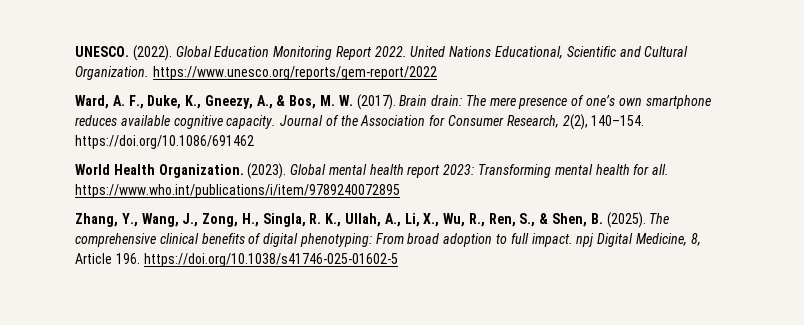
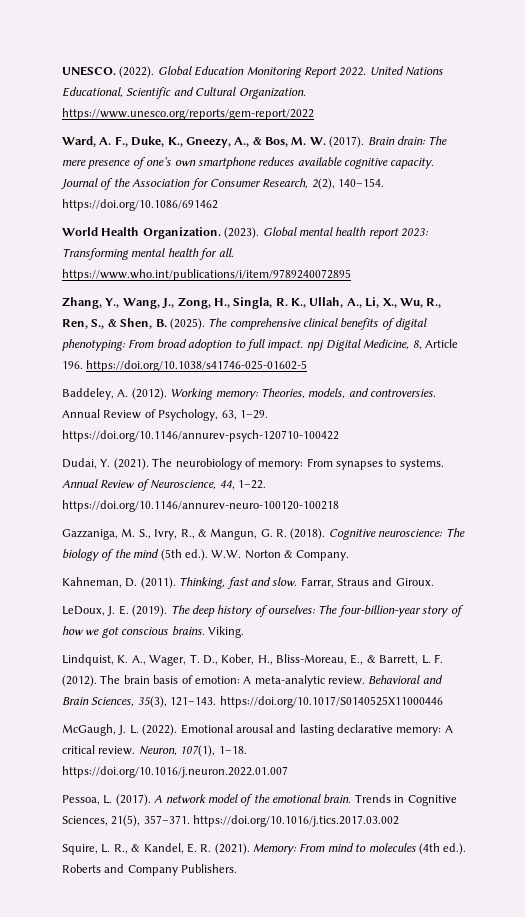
(398, 260) none -> [62,388,436,400] [62,409,268,421] [62,430,339,442] [62,458,444,470] [62,479,266,491] [62,500,339,512] [62,528,465,540] [62,549,350,561] [62,577,434,589] [62,605,464,617] [62,626,244,638] [62,654,443,666] [62,675,443,687] [62,696,443,708] [62,724,453,736] [62,745,247,757] [62,766,288,778] [62,794,457,806] [62,815,400,827] [62,843,467,855] [62,864,238,876] // Baddeley, A. (2012). Working memory: Theories, models, and controversies. Annual Review of Psychology, 63, 1–29. https://doi.org/10.1146/annurev-psych-120710-100422 // Dudai, Y. (2021). The neurobiology of memory: From synapses to systems. Annual Review of Neuroscience, 44, 1–22. https://doi.org/10.1146/annurev-neuro-100120-100218 // Gazzaniga, M. S., Ivry, R., & Mangun, G. R. (2018). Cognitive neuroscience: The biology of the mind (5th ed.). W.W. Norton & Company. // Kahneman, D. (2011). Thinking, fast and slow. Farrar, Straus and Giroux. // LeDoux, J. E. (2019). The deep history of ourselves: The four-billion-year story of how we got conscious brains. Viking. // Lindquist, K. A., Wager, T. D., Kober, H., Bliss-Moreau, E., & Barrett, L. F. (2012). The brain basis of emotion: A meta-analytic review. Behavioral and Brain Sciences, 35(3), 121–143. https://doi.org/10.1017/S0140525X11000446 // McGaugh, J. L. (2022). Emotional arousal and lasting declarative memory: A critical review. Neuron, 107(1), 1–18. https://doi.org/10.1016/j.neuron.2022.01.007 // Pessoa, L. (2017). A network model of the emotional brain. Trends in Cognitive Sciences, 21(5), 357–371. https://doi.org/10.1016/j.tics.2017.03.002 // Squire, L. R., & Kandel, E. R. (2021). Memory: From mind to molecules (4th ed.). Roberts and Company Publishers.

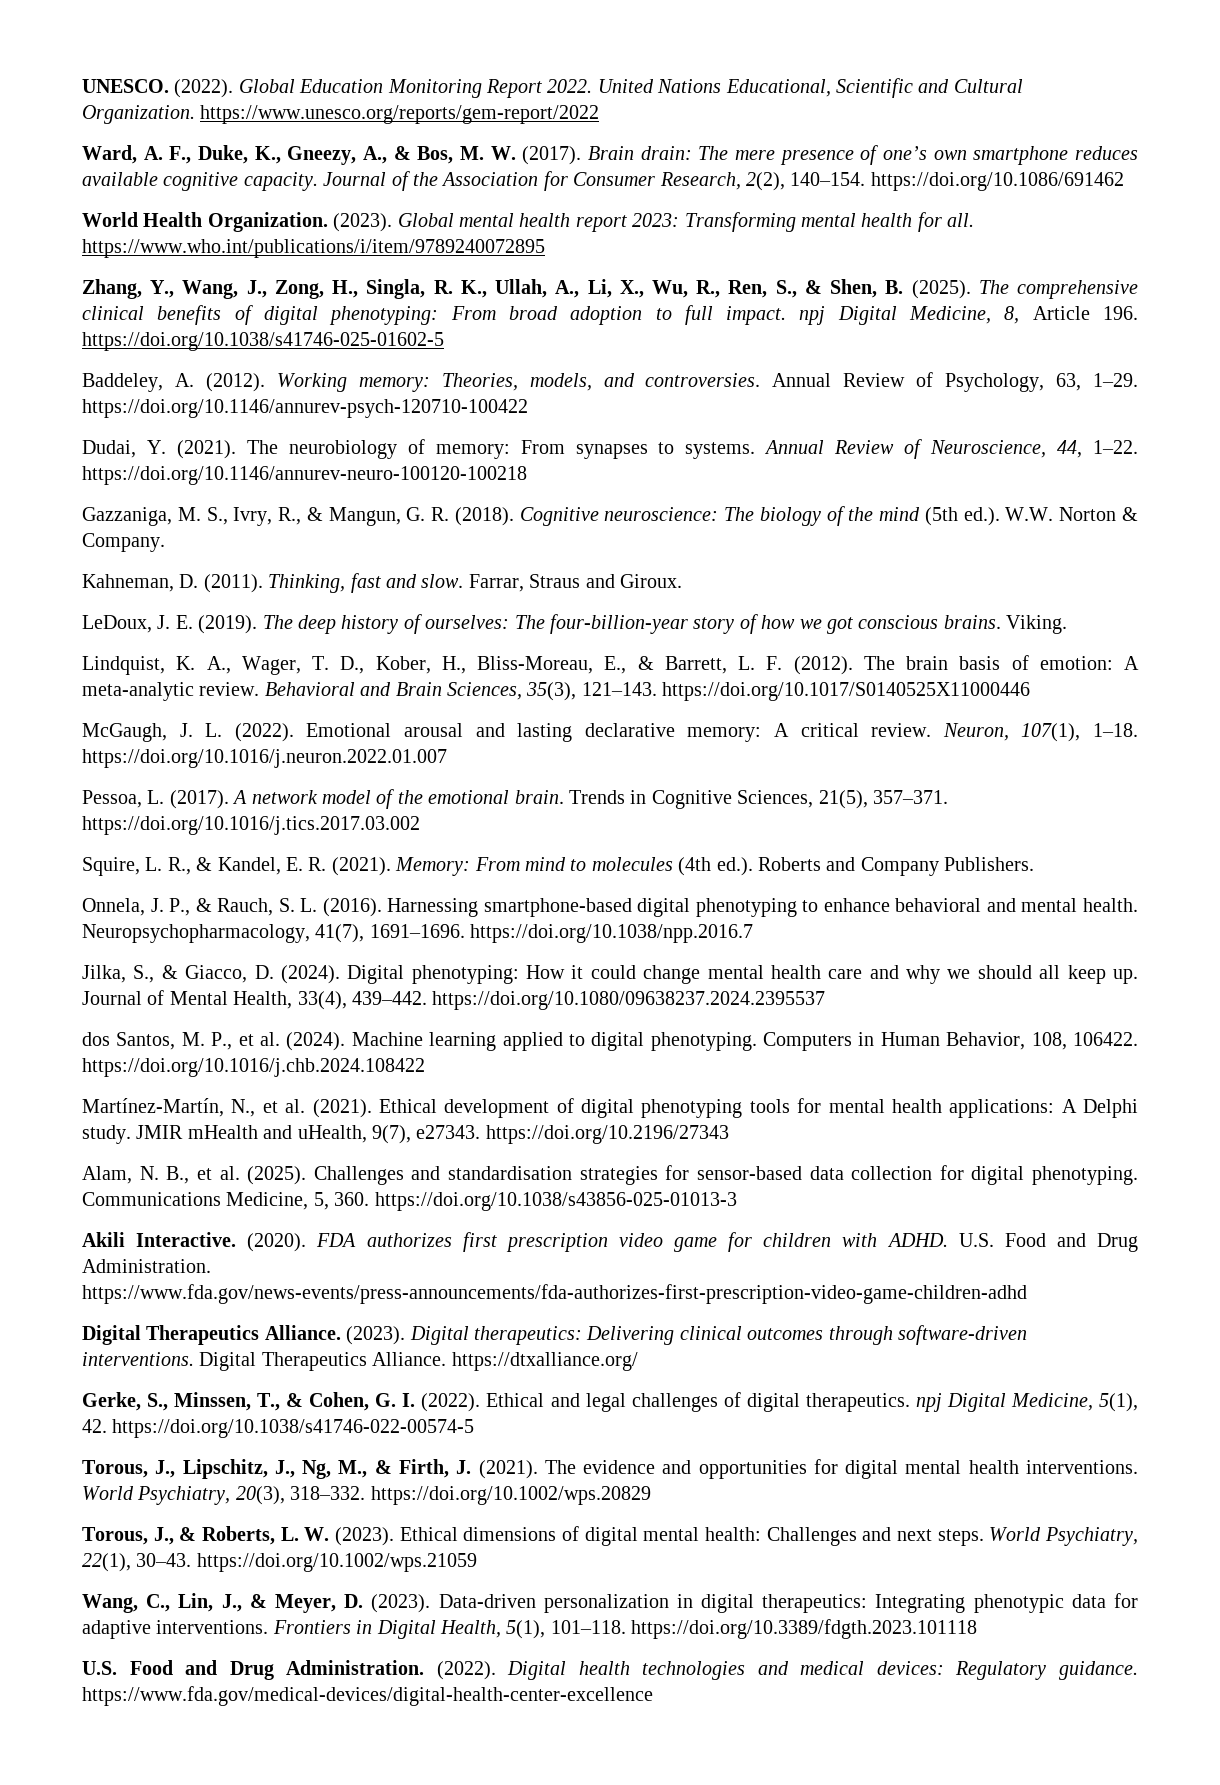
(238, 868) none -> [82,898,1138,917] [82,924,754,943] [82,965,1139,984] [82,990,826,1010] [82,1032,1139,1051] [82,1058,425,1077] [82,1098,1138,1118] [82,1125,729,1144] [82,1165,1138,1185] [82,1192,737,1211] [82,1232,1138,1252] [82,1259,211,1273] [82,1284,1027,1304] [82,1325,1027,1345] [82,1352,638,1371] [82,1392,1139,1412] [82,1419,475,1438] [82,1459,1139,1479] [82,1486,651,1505] [82,1526,1138,1546] [82,1553,477,1572] [82,1593,1138,1613] [82,1619,978,1639] [82,1660,1138,1680] [82,1686,653,1706] // Onnela, J. P., & Rauch, S. L. (2016). Harnessing smartphone-based digital phenotyping to enhance behavioral and mental health. Neuropsychopharmacology, 41(7), 1691–1696. https://doi.org/10.1038/npp.2016.7 // Jilka, S., & Giacco, D. (2024). Digital phenotyping: How it could change mental health care and why we should all keep up. Journal of Mental Health, 33(4), 439–442. https://doi.org/10.1080/09638237.2024.2395537 // dos Santos, M. P., et al. (2024). Machine learning applied to digital phenotyping. Computers in Human Behavior, 108, 106422. https://doi.org/10.1016/j.chb.2024.108422 // Martínez-Martín, N., et al. (2021). Ethical development of digital phenotyping tools for mental health applications: A Delphi study. JMIR mHealth and uHealth, 9(7), e27343. https://doi.org/10.2196/27343 // Alam, N. B., et al. (2025). Challenges and standardisation strategies for sensor-based data collection for digital phenotyping. Communications Medicine, 5, 360. https://doi.org/10.1038/s43856-025-01013-3 // Akili Interactive. (2020). FDA authorizes first prescription video game for children with ADHD. U.S. Food and Drug Administration. https://www.fda.gov/news-events/press-announcements/fda-authorizes-first-prescription-video-game-children-adhd // Digital Therapeutics Alliance. (2023). Digital therapeutics: Delivering clinical outcomes through software-driven interventions. Digital Therapeutics Alliance. https://dtxalliance.org/ // Gerke, S., Minssen, T., & Cohen, G. I. (2022). Ethical and legal challenges of digital therapeutics. npj Digital Medicine, 5(1), 42. https://doi.org/10.1038/s41746-022-00574-5 // Torous, J., Lipschitz, J., Ng, M., & Firth, J. (2021). The evidence and opportunities for digital mental health interventions. World Psychiatry, 20(3), 318–332. https://doi.org/10.1002/wps.20829 // Torous, J., & Roberts, L. W. (2023). Ethical dimensions of digital mental health: Challenges and next steps. World Psychiatry, 22(1), 30–43. https://doi.org/10.1002/wps.21059 // Wang, C., Lin, J., & Meyer, D. (2023). Data-driven personalization in digital therapeutics: Integrating phenotypic data for adaptive interventions. Frontiers in Digital Health, 5(1), 101–118. https://doi.org/10.3389/fdgth.2023.101118 // U.S. Food and Drug Administration. (2022). Digital health technologies and medical devices: Regulatory guidance. https://www.fda.gov/medical-devices/digital-health-center-excellence

